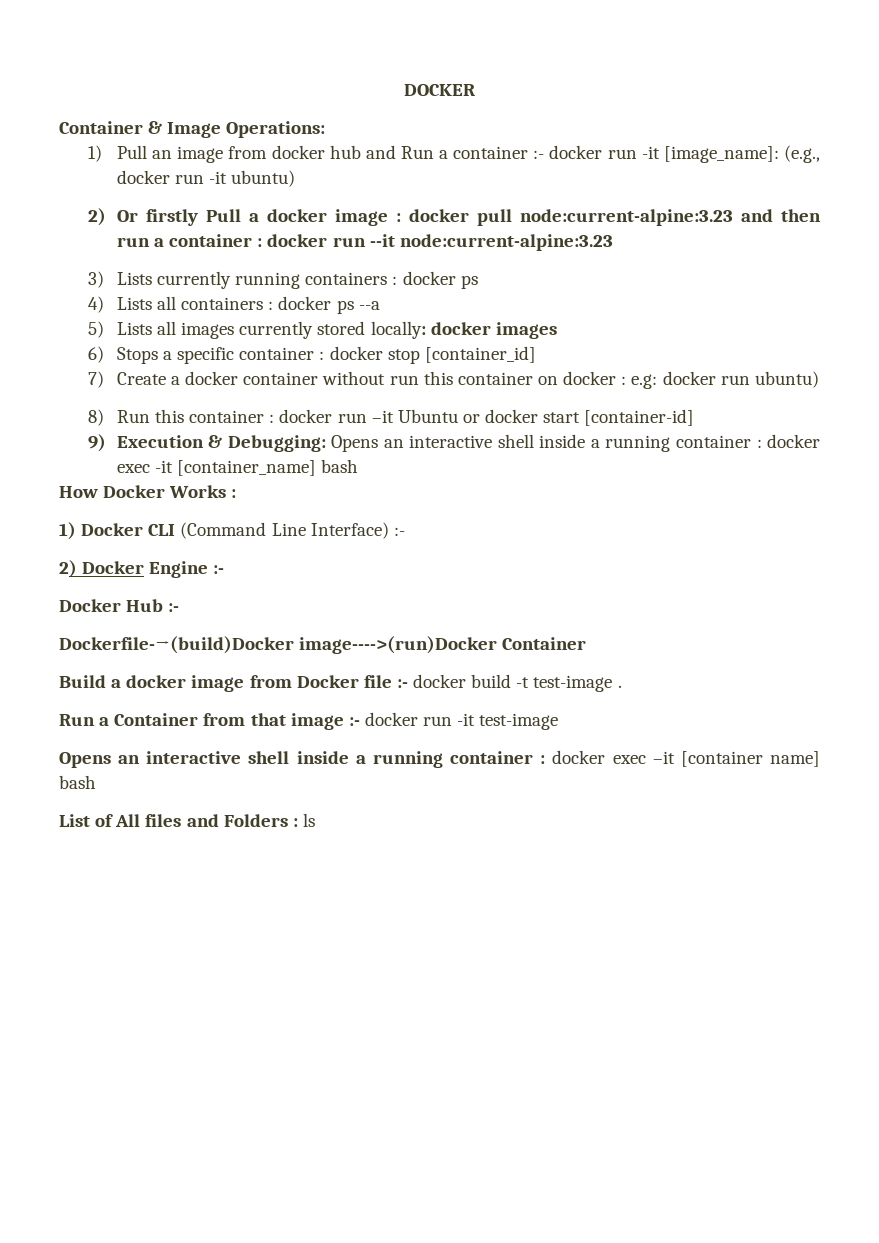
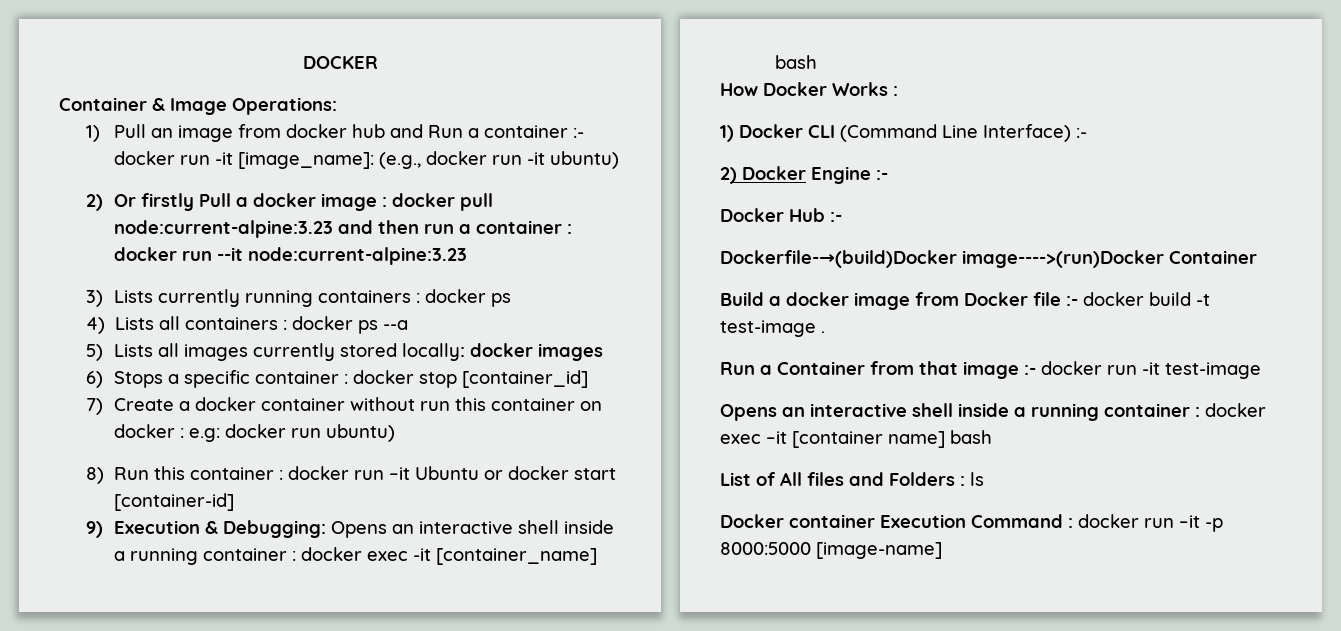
(315, 820) none -> [720,514,1223,532] [720,542,942,559] // Docker container Execution Command : docker run –it -p 8000:5000 [image-name]

